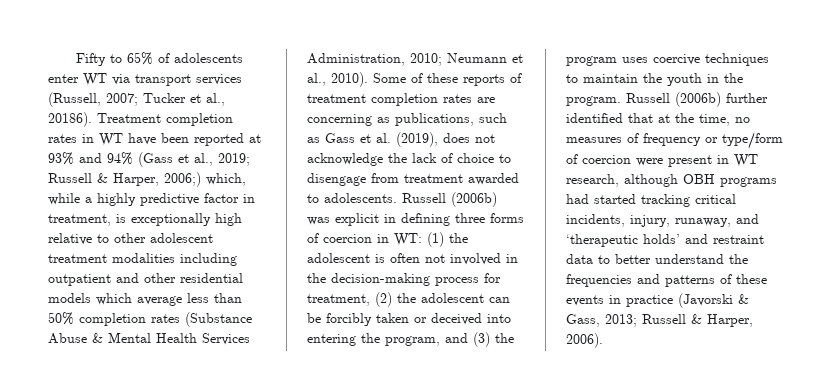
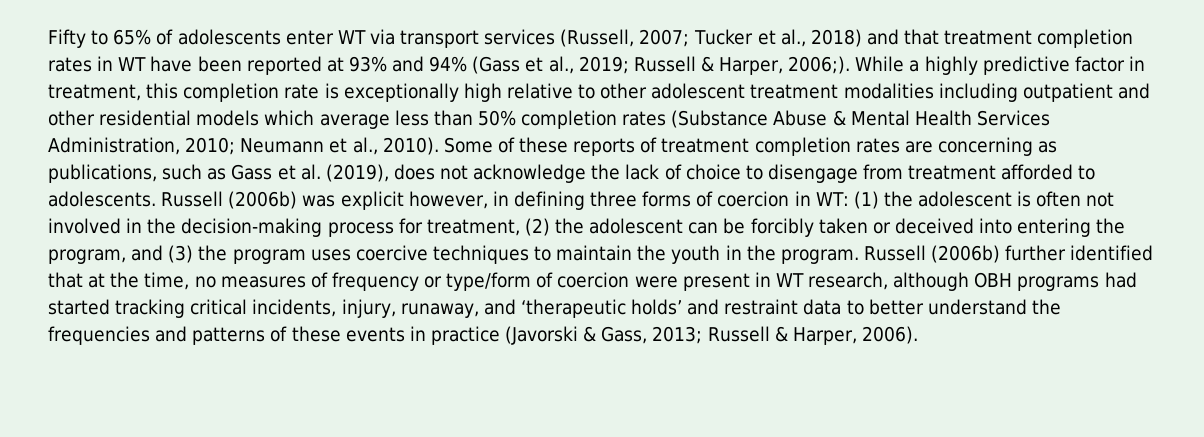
[48,112,161,127] 20186). Treatment -> [810,29,1033,47] 2018) and that treatment
[164,172,246,187] [48,193,80,205] 2006;) which, while -> [788,56,905,74] 2006;). While
(111, 220) none -> [146,83,320,102] this completion rate
[468,173,519,185] awarded -> [1001,164,1074,180] afforded
(379, 219) none -> [408,191,488,209] however,

